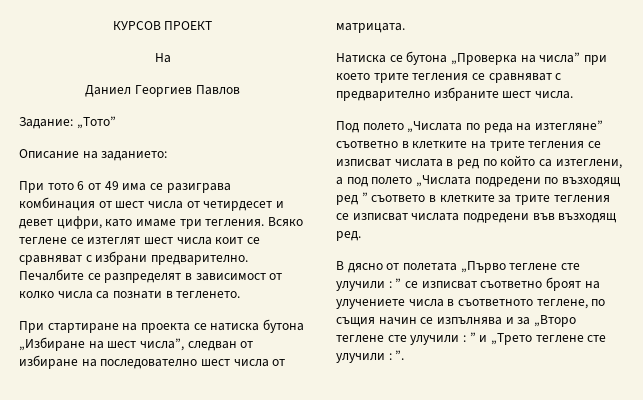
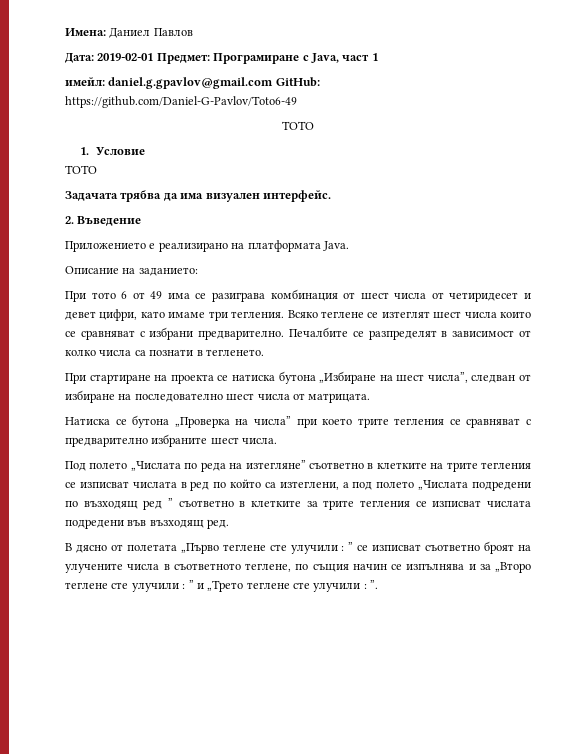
[112,21,213,31] [154,53,171,63] [85,85,240,97] [19,116,116,129] КУРСОВ ПРОЕКТ // На // Даниел Георгиев Павлов // Задание: „Тото” -> [65,27,193,38] [65,53,378,64] [65,77,320,89] [65,96,297,108] [282,121,314,130] [80,147,145,156] [65,165,97,174] [65,190,331,202] [65,216,142,227] [65,240,349,252] Имена: Даниел Павлов // Дата: 2019-02-01 Предмет: Програмиране с Java, част 1 // имейл: daniel.g.gpavlov@gmail.com GitHub: https://github.com/Daniel-G-Pavlov/Toto6-49 // TOTO // 1. Условие // ТОТО // Задачата трябва да има визуален интерфейс. // 2. Въведение // Приложението е реализирано на платформата Java.
[203,201,273,211] четирдесет -> [449,292,519,302] четиридесет
[215,237,244,244] коит -> [500,311,531,318] които
[371,195,426,202] съответо -> [178,500,234,507] съответно
[336,299,405,309] улучениете -> [65,563,123,573] улучените

